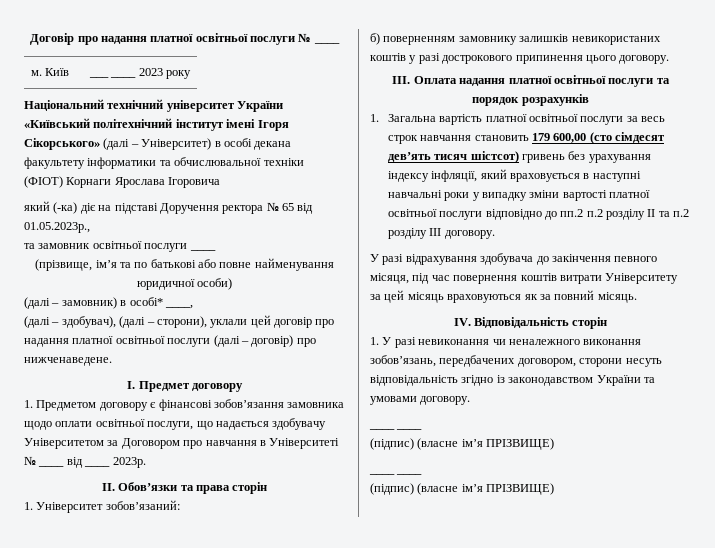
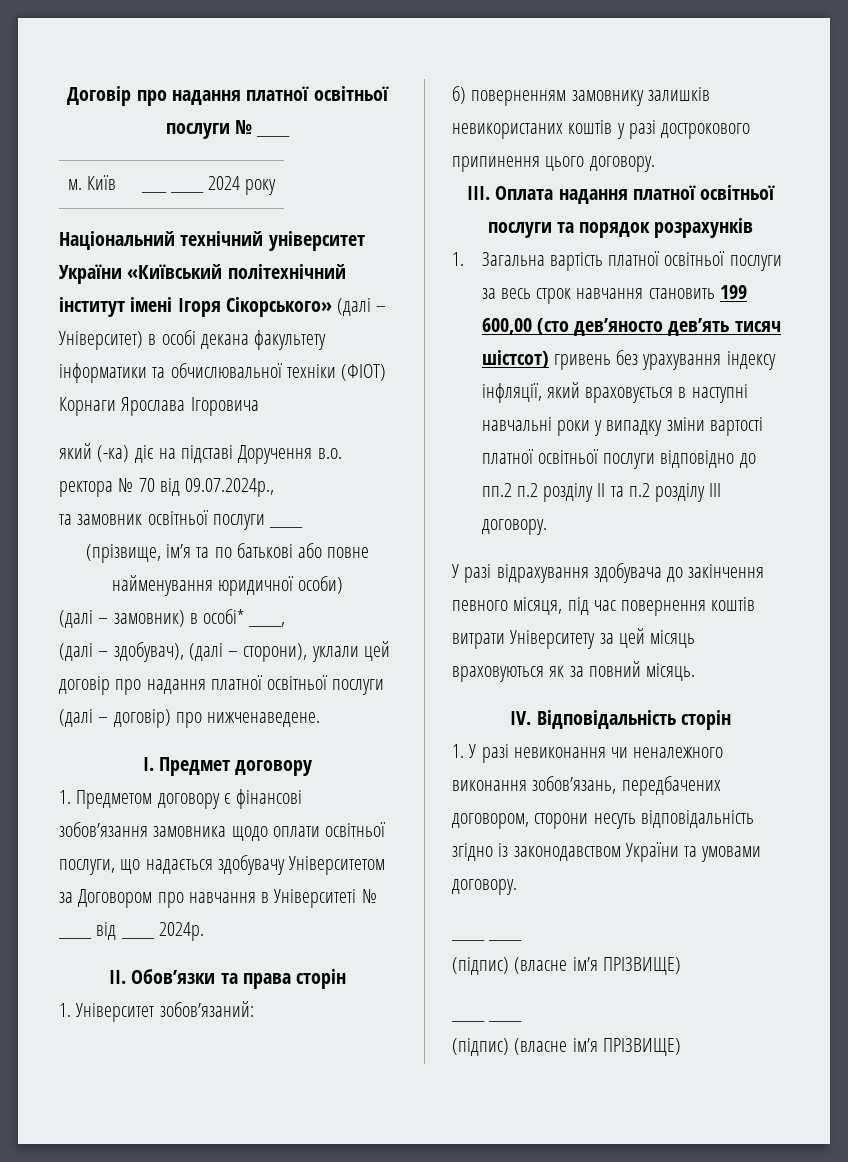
[138,68,163,76] 2023 -> [208,176,241,190] 2024
(219, 208) none -> [317,448,342,459] в.о.
[282,203,314,214] [24,222,90,233] 65 від 01.05.2023р., -> [138,478,275,497] 70 від 09.07.2024р.,
[112,457,146,468] 2023р. -> [158,922,204,941] 2024р.
[531,133,550,141] 179 -> [719,285,747,299] 199
[615,132,665,143] сімдесят -> [574,318,664,336] дев’яносто

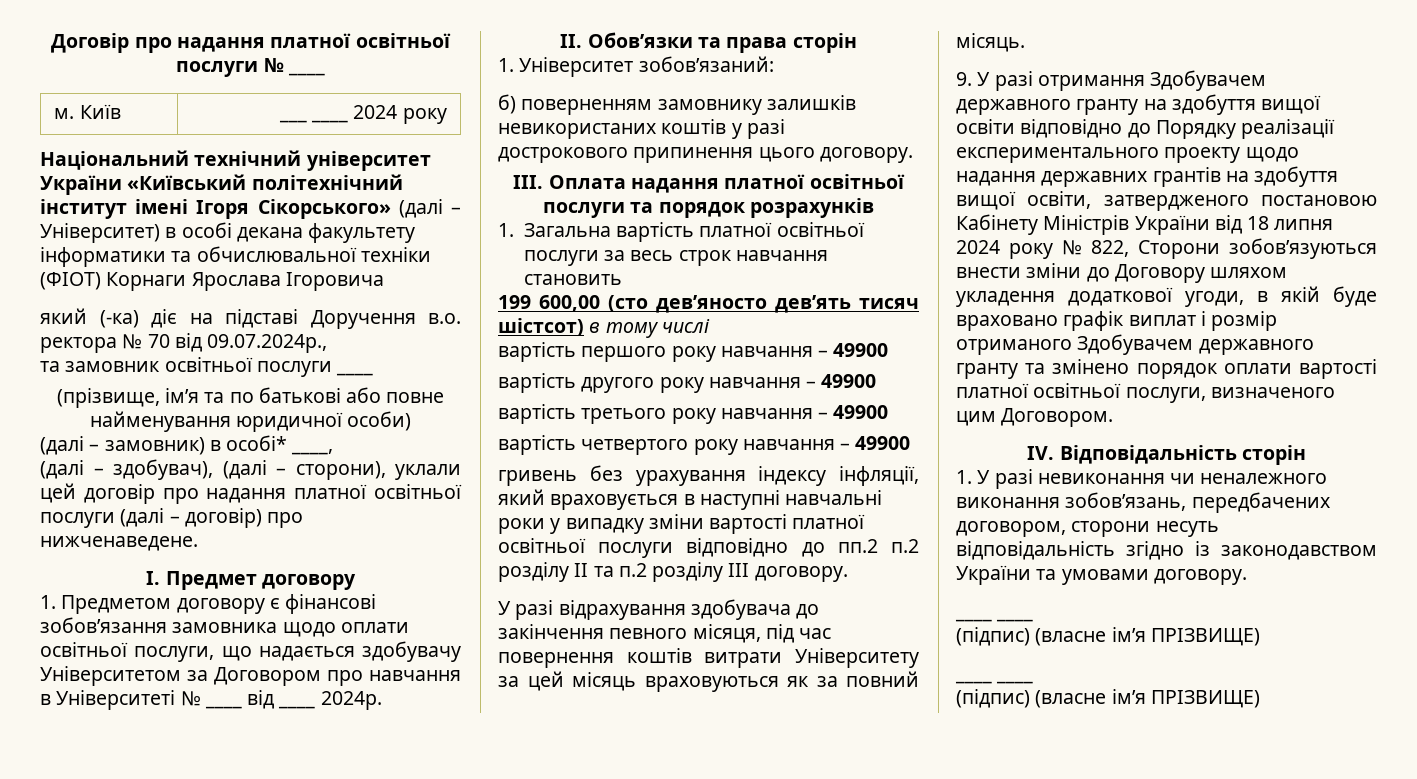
(715, 293) none -> (622, 279) //
(549, 359) none -> [589,319,710,338] [498,342,889,362] [498,373,877,393] [498,404,889,424] [498,435,911,455] в тому числі // вартість першого року навчання – 49900 // вартість другого року навчання – 49900 // вартість третього року навчання – 49900 // вартість четвертого року навчання – 49900 //
(696, 672) none -> [956,70,1267,91] [956,94,1322,115] [956,119,1336,139] [956,147,1299,163] [956,166,1339,187] [956,191,1377,211] [956,214,1334,235] [956,238,1377,259] [956,263,1288,283] [956,286,1377,307] [956,311,1278,331] [956,334,1314,355] [956,359,1377,379] [956,383,1335,403] [956,408,1114,427] // 9. У разі отримання Здобувачем державного гранту на здобуття вищої освіти відповідно до Порядку реалізації експериментального проекту щодо надання державних грантів на здобуття вищої освіти, затвердженого постановою Кабінету Міністрів України від 18 липня 2024 року № 822, Сторони зобов’язуються внести зміни до Договору шляхом укладення додаткової угоди, в якій буде враховано графік виплат і розмір отриманого Здобувачем державного гранту та змінено порядок оплати вартості платної освітньої послуги, визначеного цим Договором.

